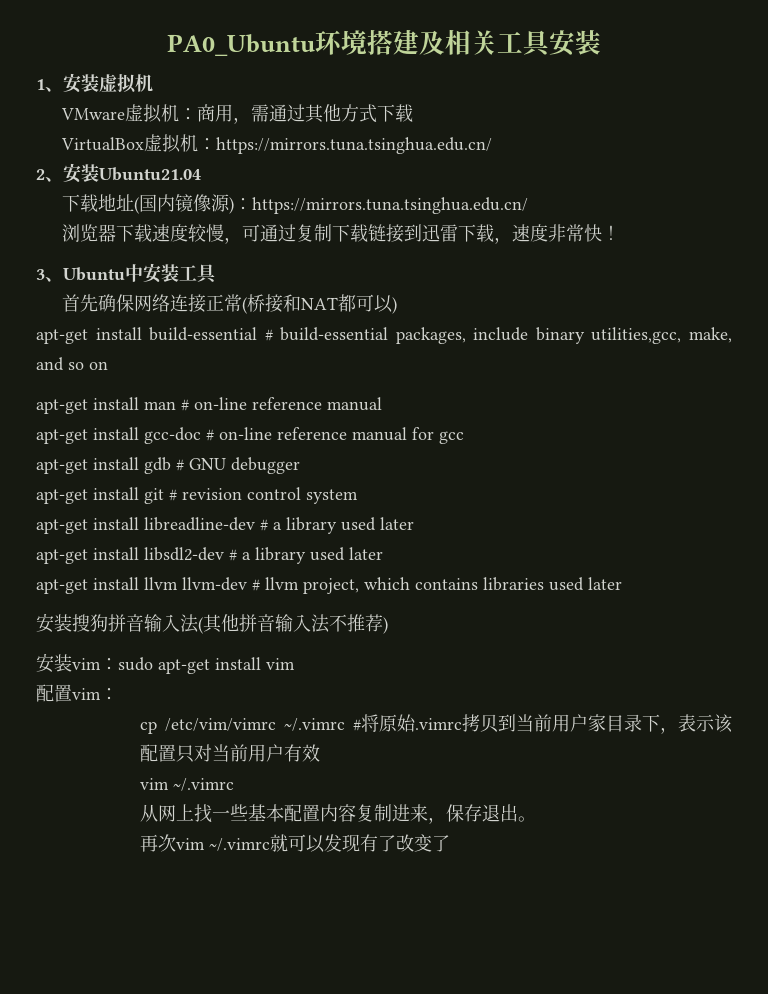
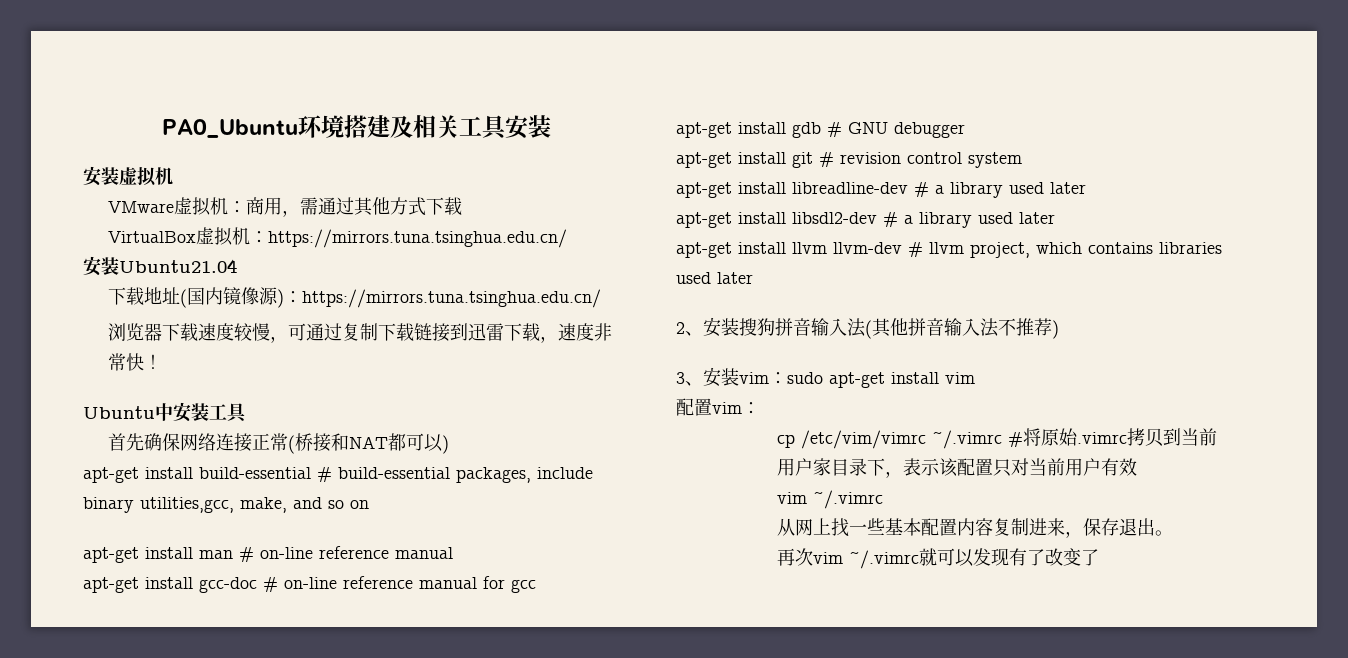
[36,79,63,92] 1、 -> (551, 126) none
[36,169,63,182] 2、 -> (568, 238) none
[36,269,63,282] 3、 -> (163, 361) none
(622, 583) none -> [676,322,703,336] 2、
(388, 625) none -> [676,372,703,386] 3、

